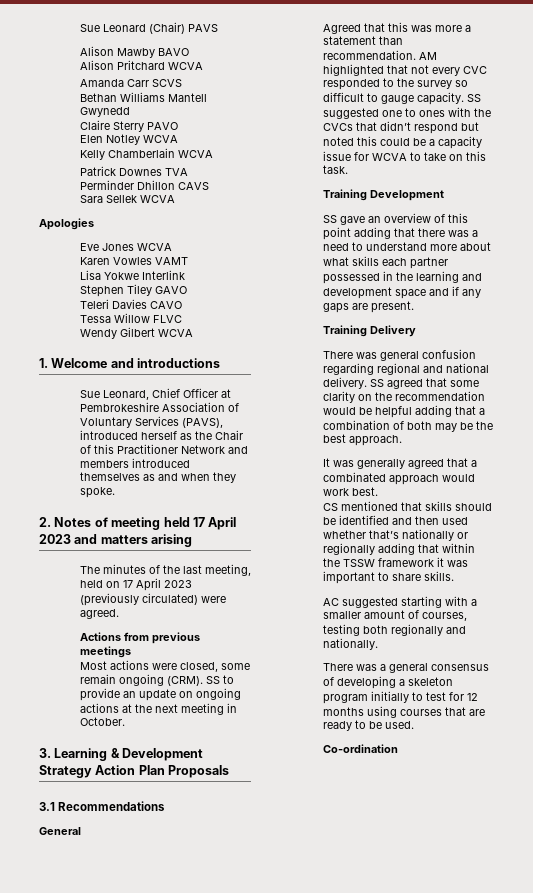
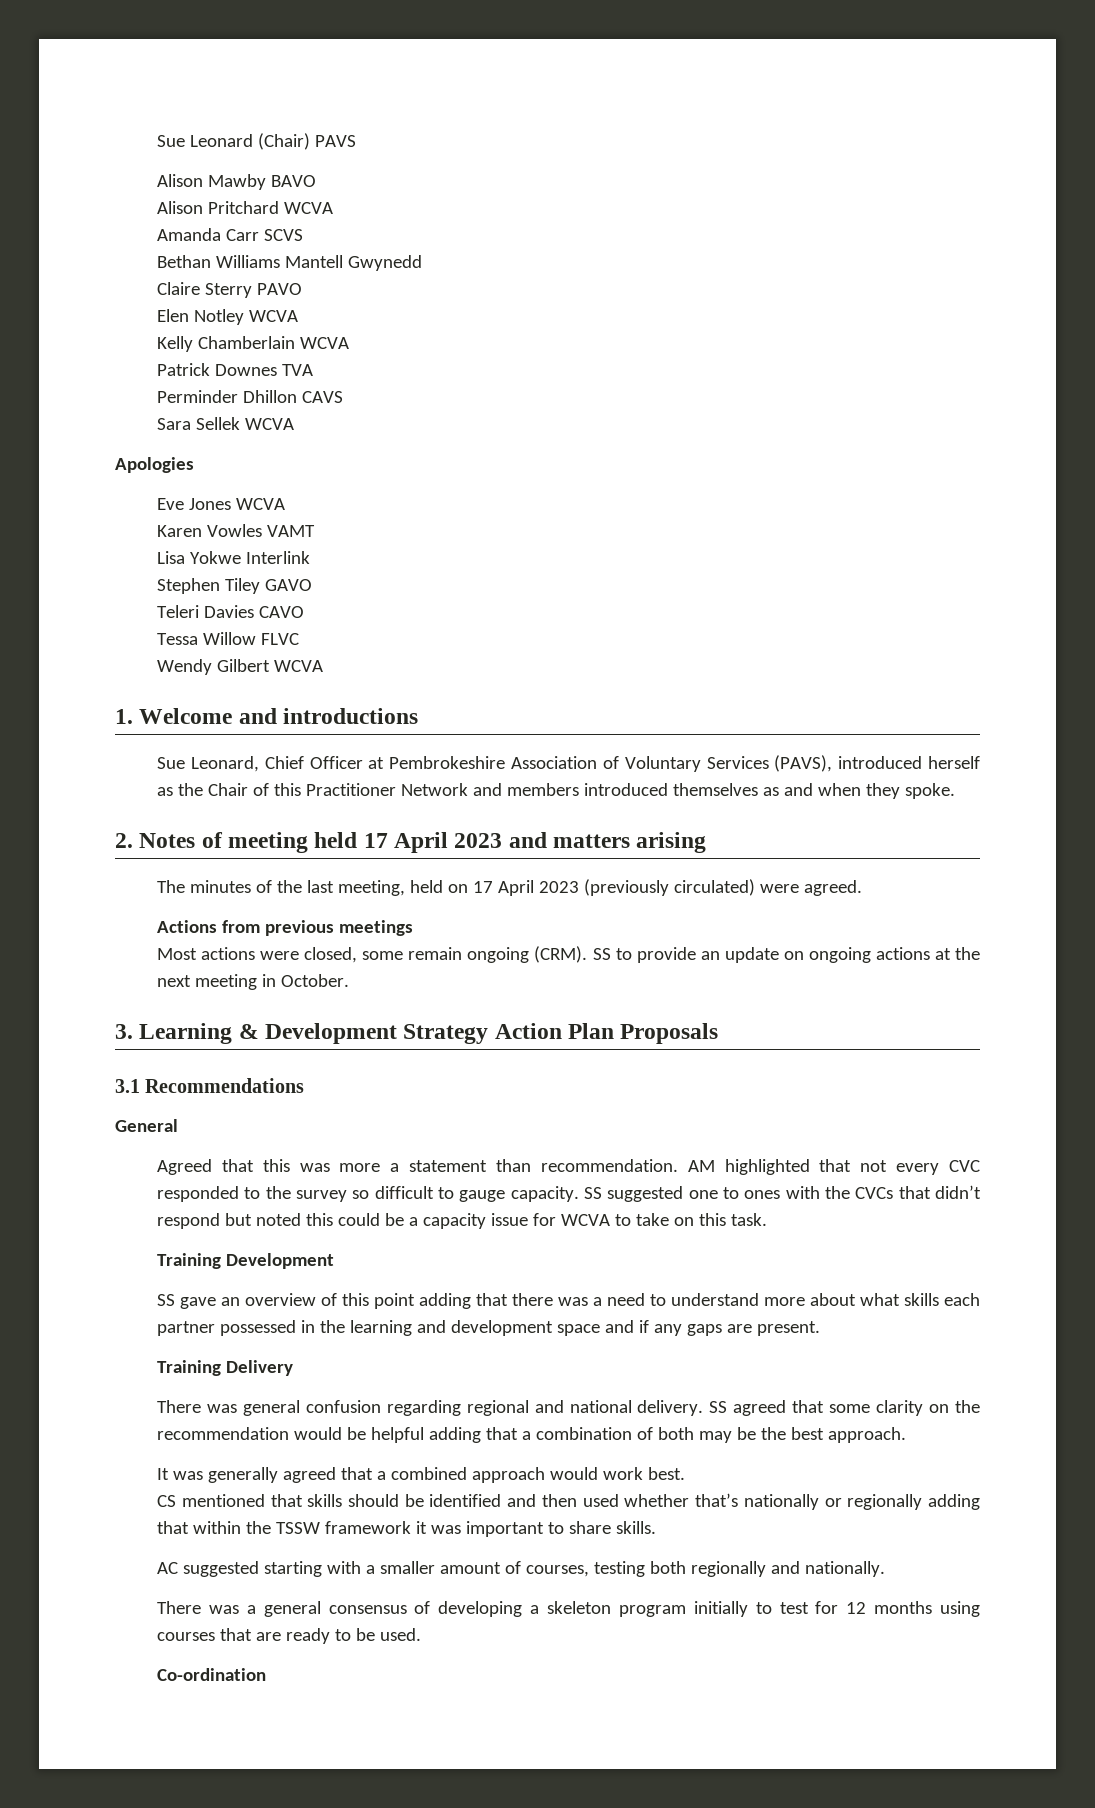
[322,472,386,482] combinated -> [391,1467,468,1480] combined

